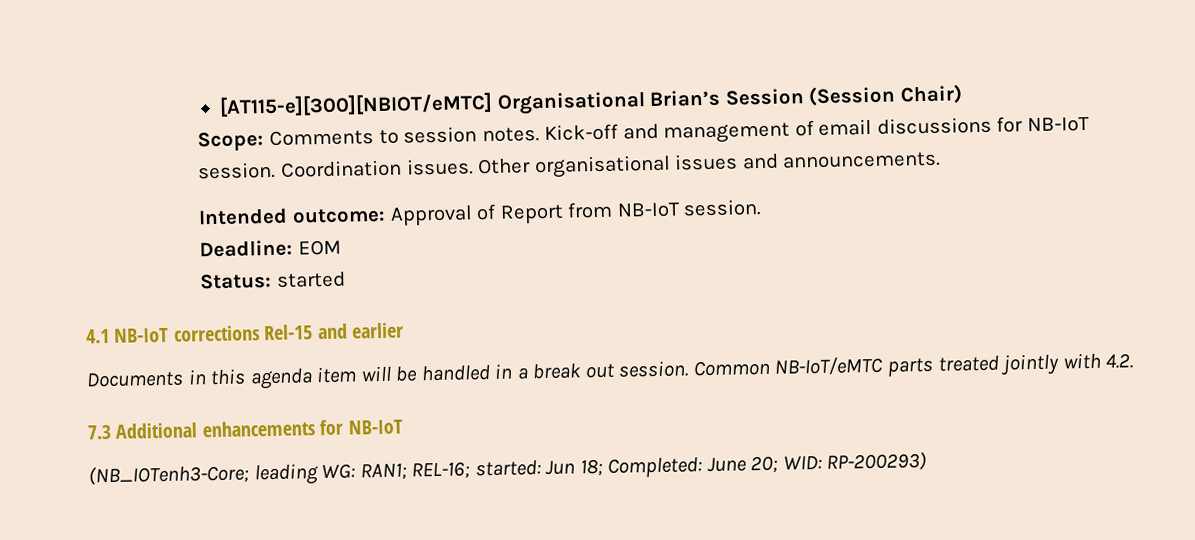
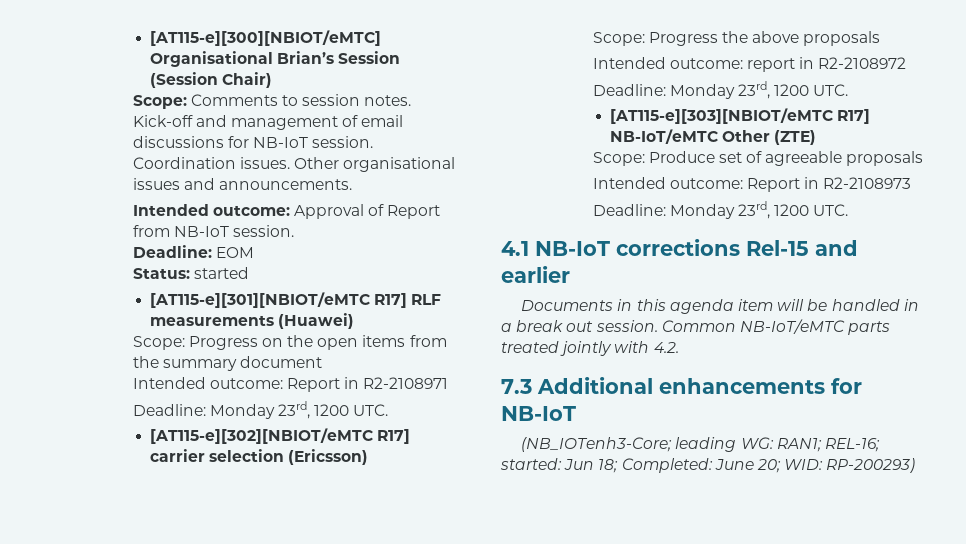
(346, 279) none -> [149,292,441,308] [149,313,354,329] [132,335,447,350] [132,356,322,371] [132,377,449,392] [132,401,389,419] [149,428,410,444] [149,449,368,465] [592,31,881,46] [592,57,907,72] [592,81,849,99] [609,108,870,124] [609,129,816,145] [592,151,924,166] [592,177,912,192] [592,201,849,219] // [AT115-e][301][NBIOT/eMTC R17] RLF measurements (Huawei) // Scope: Progress on the open items from the summary document // Intended outcome: Report in R2-2108971 // Deadline: Monday 23rd, 1200 UTC. // [AT115-e][302][NBIOT/eMTC R17] carrier selection (Ericsson) // Scope: Progress the above proposals // Intended outcome: report in R2-2108972 // Deadline: Monday 23rd, 1200 UTC. // [AT115-e][303][NBIOT/eMTC R17] NB-IoT/eMTC Other (ZTE) // Scope: Produce set of agreeable proposals // Intended outcome: Report in R2-2108973 // Deadline: Monday 23rd, 1200 UTC.

